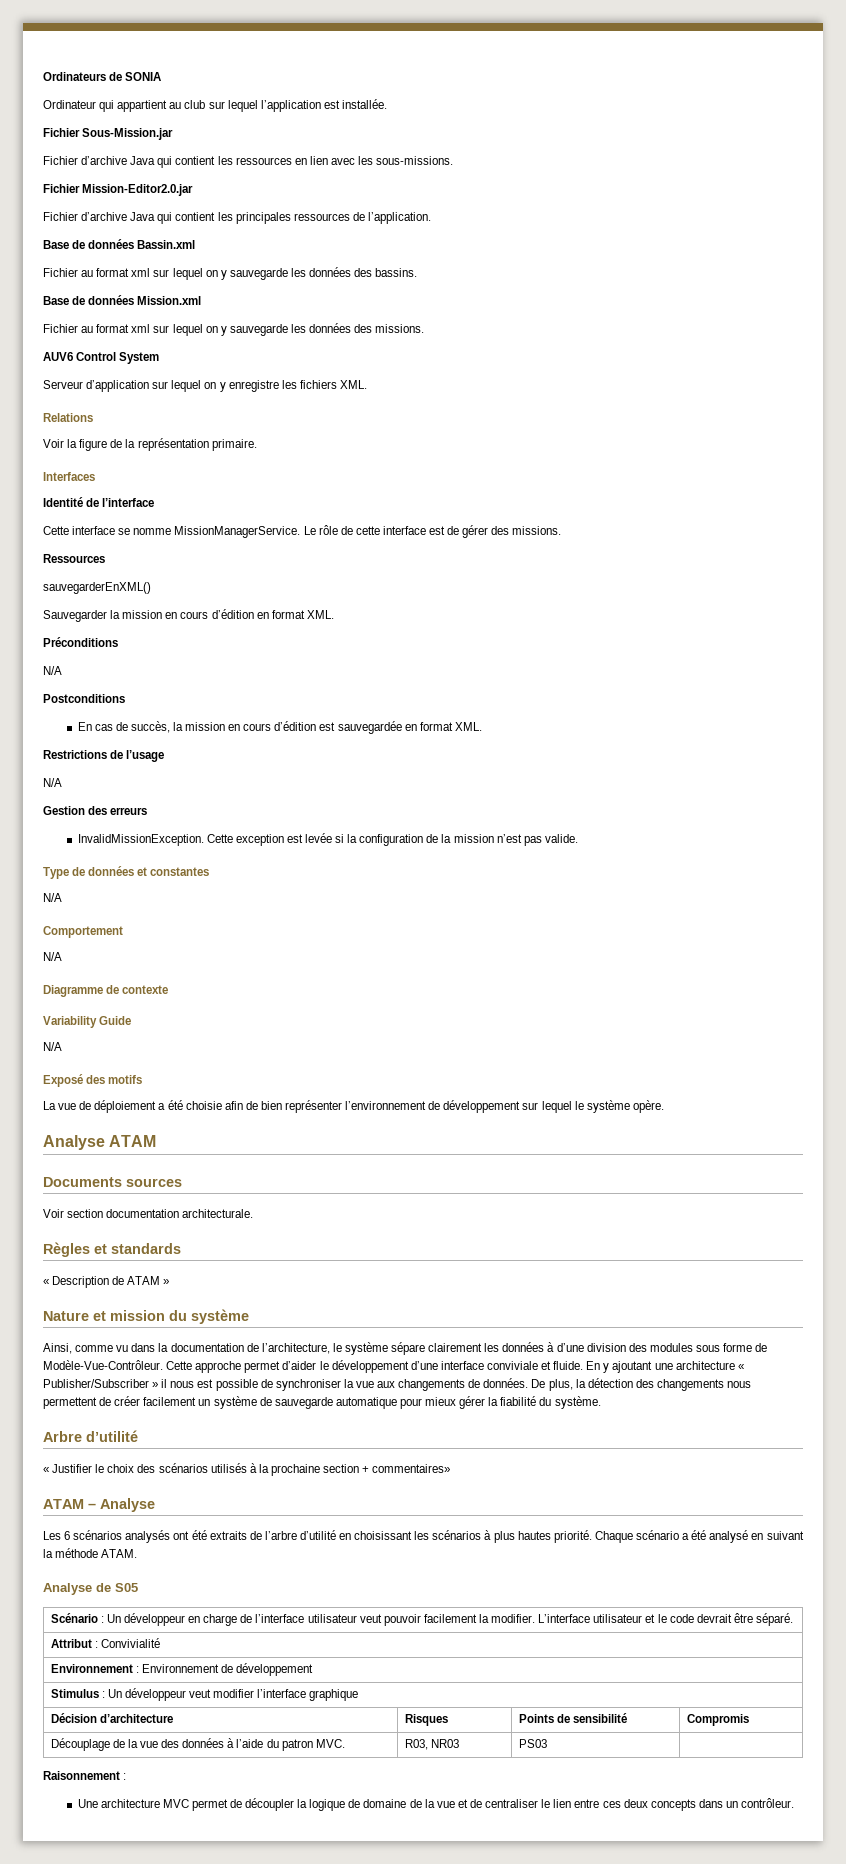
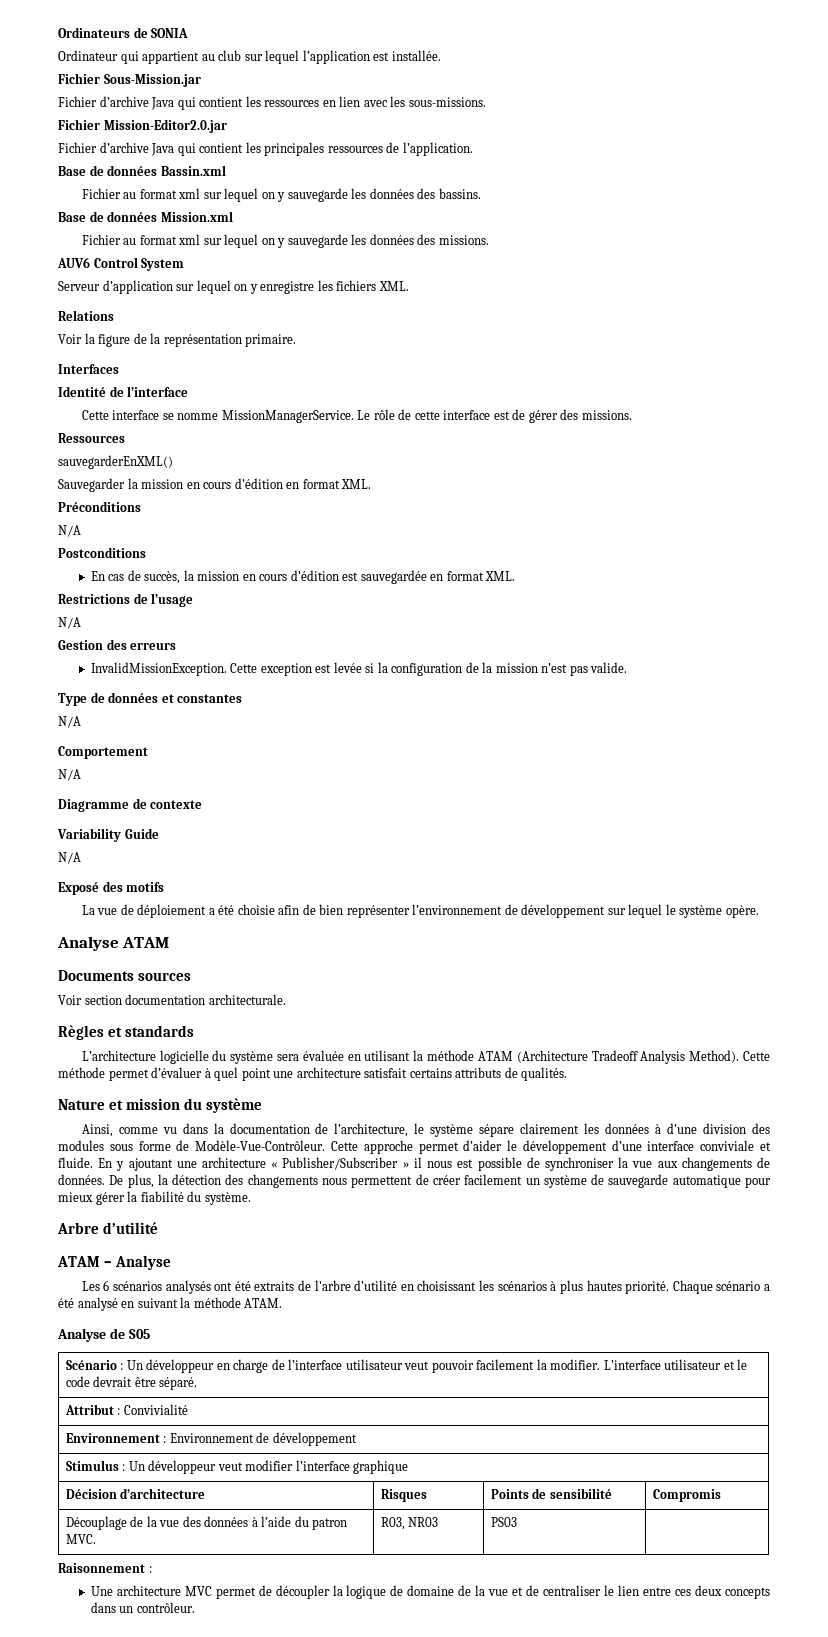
[43,1276,170,1288] « Description de ATAM » -> [81,1050,771,1064] [58,1067,568,1081] L’architecture logicielle du système sera évaluée en utilisant la méthode ATAM (Architecture Tradeoff Analysis Method). Cette méthode permet d’évaluer à quel point une architecture satisfait certains attributs de qualités.
[43,1463,451,1476] // « Justifier le choix des scénarios utilisés à la prochaine section + commentaires» -> (159, 1228) none

